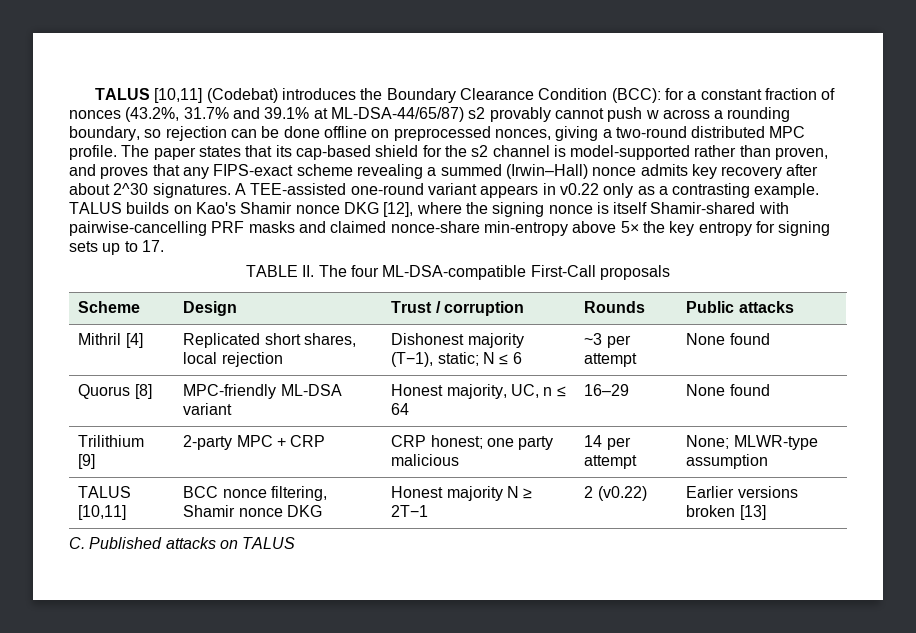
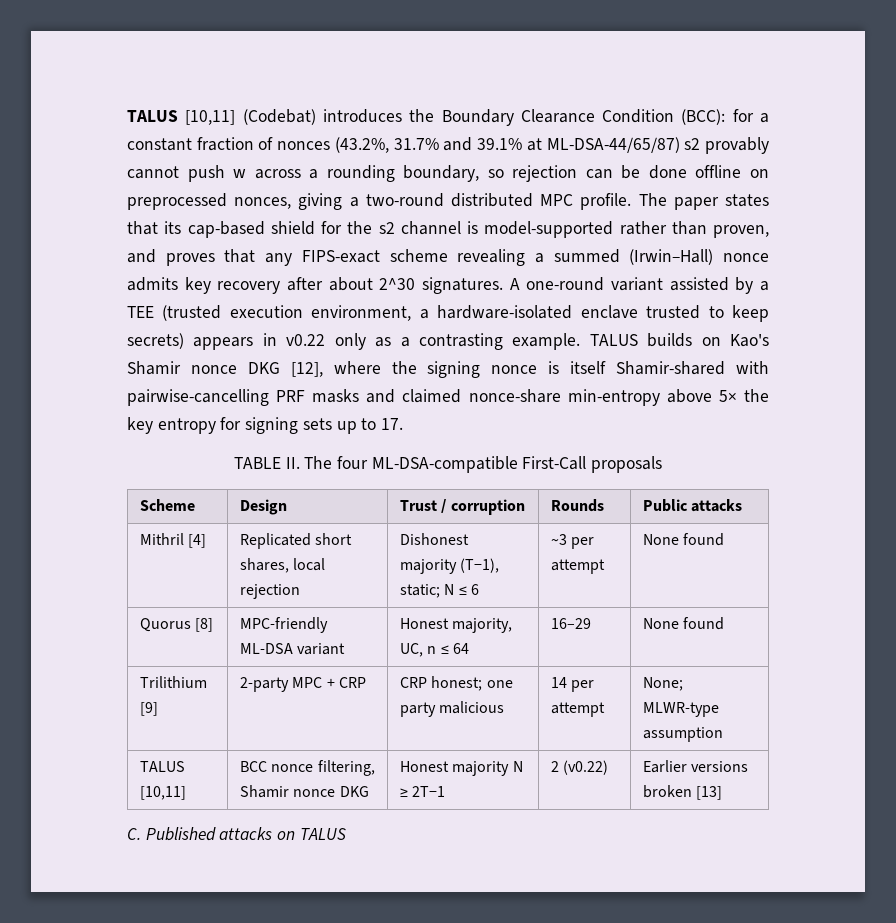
[250,183,347,195] TEE-assisted -> (520, 284) none
(477, 189) none -> [669,277,769,294] [127,305,770,322] [127,333,184,349] assisted by a TEE (trusted execution environment, a hardware-isolated enclave trusted to keep secrets)

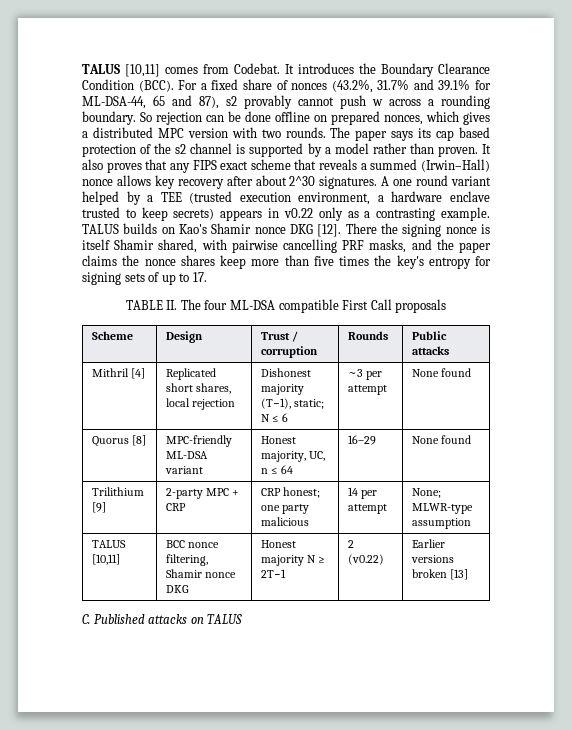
[127,109,316,125] TALUS [10,11] (Codebat) -> [82,63,294,77] TALUS [10,11] comes from Codebat. It
[681,109,769,125] [127,137,254,151] (BCC): for a constant fraction -> [138,79,272,92] (BCC). For a fixed share
[526,137,680,153] at ML-DSA-44/65/87) -> [475,80,491,90] [82,95,219,109] for ML-DSA-44, 65 and 87),
[403,165,504,182] boundary, so -> [82,111,152,125] boundary. So
[127,193,769,210] [127,221,769,238] [127,249,526,266] preprocessed nonces, giving a two-round distributed MPC profile. The paper states that its cap-based shield for the s2 channel is model-supported rather than proven, and proves that any FIPS-exact scheme revealing -> [331,111,490,125] [82,127,491,141] [82,143,491,157] [82,159,358,173] prepared nonces, which gives a distributed MPC version with two rounds. The paper says its cap based protection of the s2 channel is supported by a model rather than proven. It also proves that any FIPS exact scheme that reveals
[127,277,178,291] admits -> [116,175,151,186] allows
[526,277,729,291] one-round variant assisted -> [393,175,492,186] [82,191,119,205] one round variant helped
[437,305,573,319] hardware-isolated -> [391,191,443,202] hardware
[290,361,381,377] [12], where -> [317,223,377,237] [12]. There
[616,361,769,375] [127,389,769,406] [127,417,153,434] Shamir-shared with pairwise-cancelling PRF masks and claimed nonce-share min-entropy above 5× the key -> [114,239,491,253] [82,255,424,269] Shamir shared, with pairwise cancelling PRF masks, and the paper claims the nonce shares keep more than five times the key's
(332, 424) none -> [148,272,160,282] of
[371,456,587,473] ML-DSA-compatible First-Call -> [230,299,392,313] ML-DSA compatible First Call

